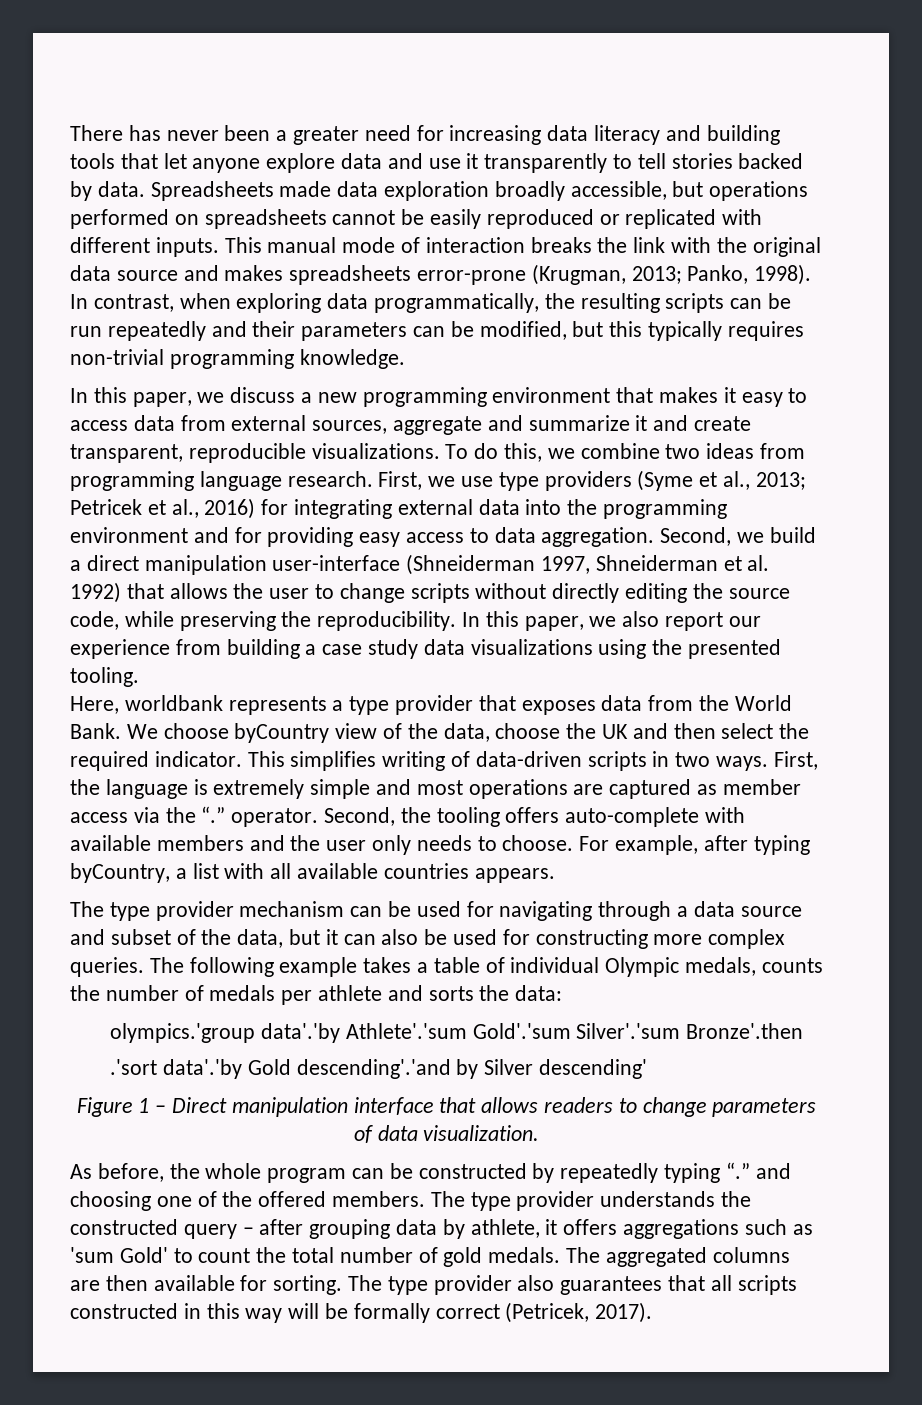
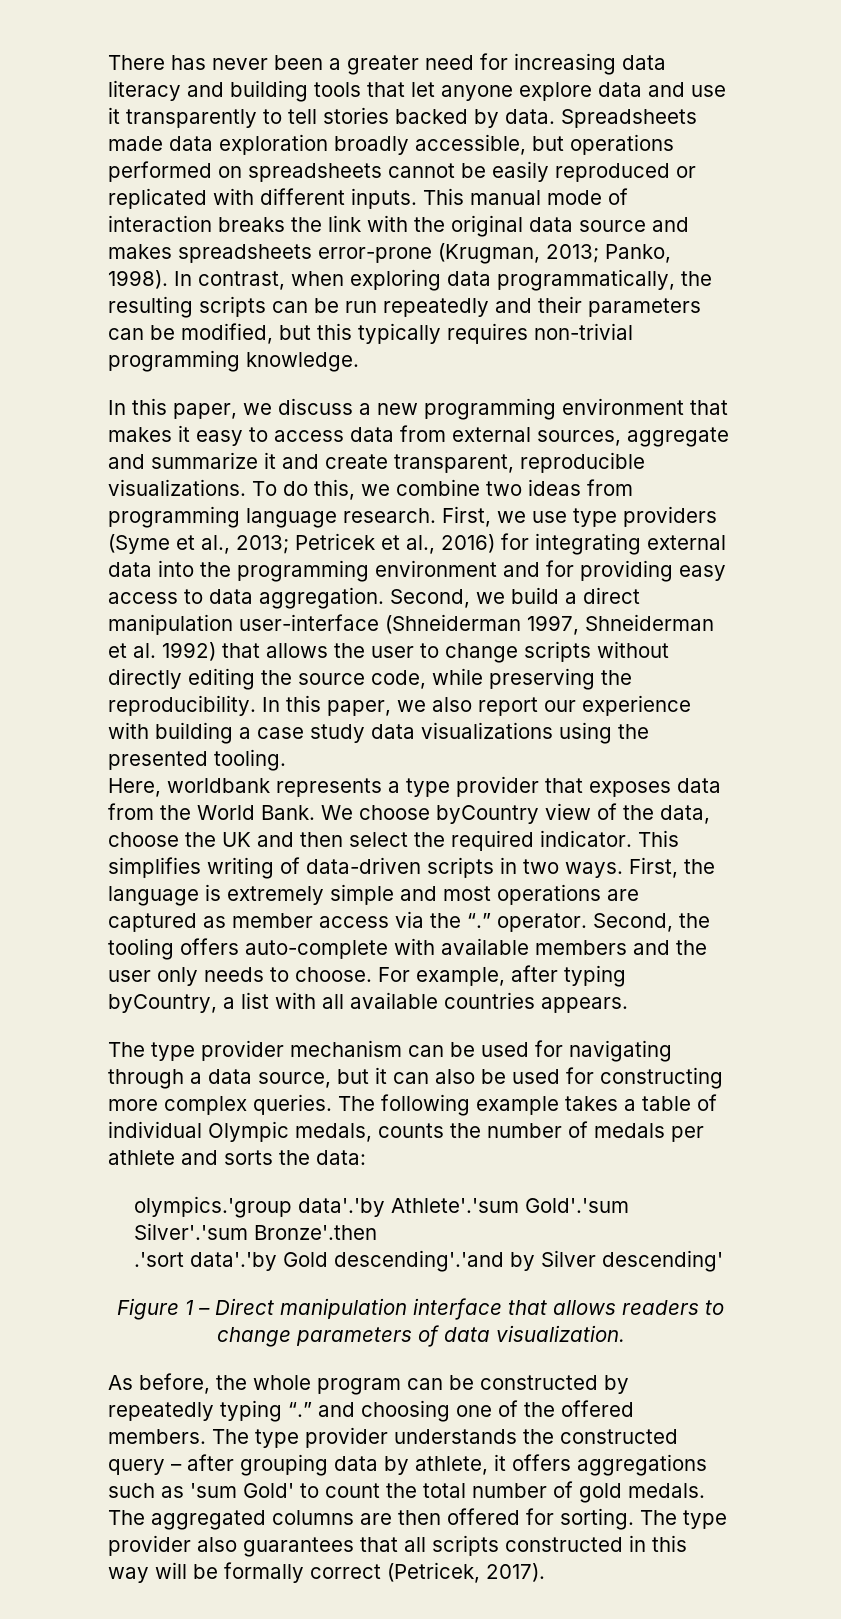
[175,639,221,655] from -> [108,722,149,739] with
[740,906,802,917] [70,929,284,948] source and subset of the data, -> [258,1072,331,1088] source,
[153,1275,235,1291] available -> [447,1508,520,1525] offered

